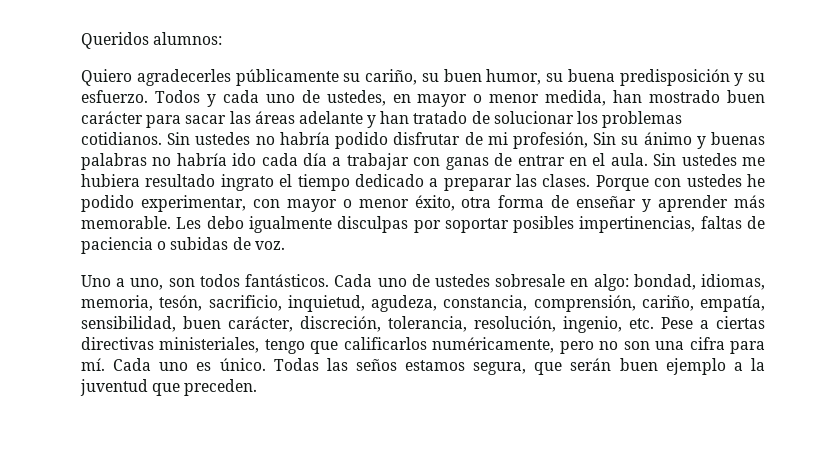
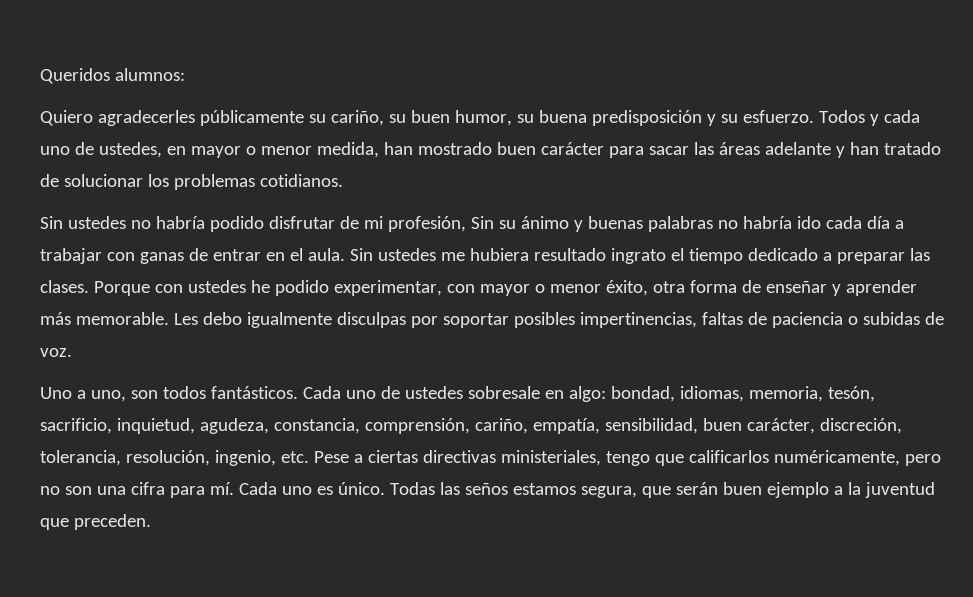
(162, 138) none -> (343, 180) //

